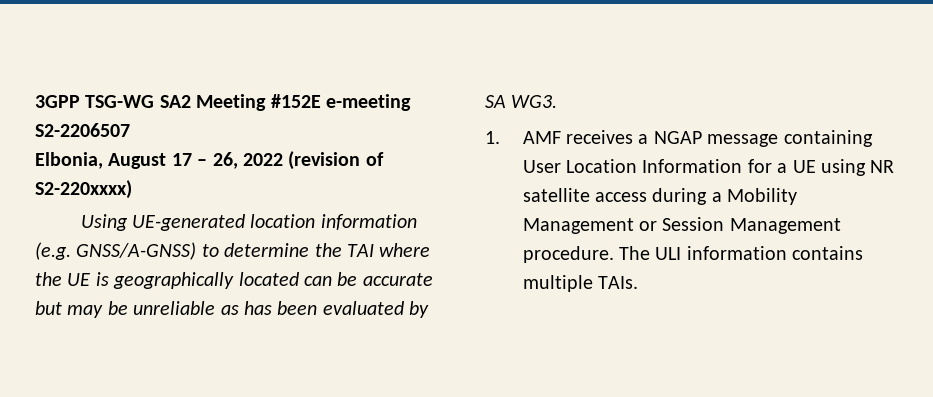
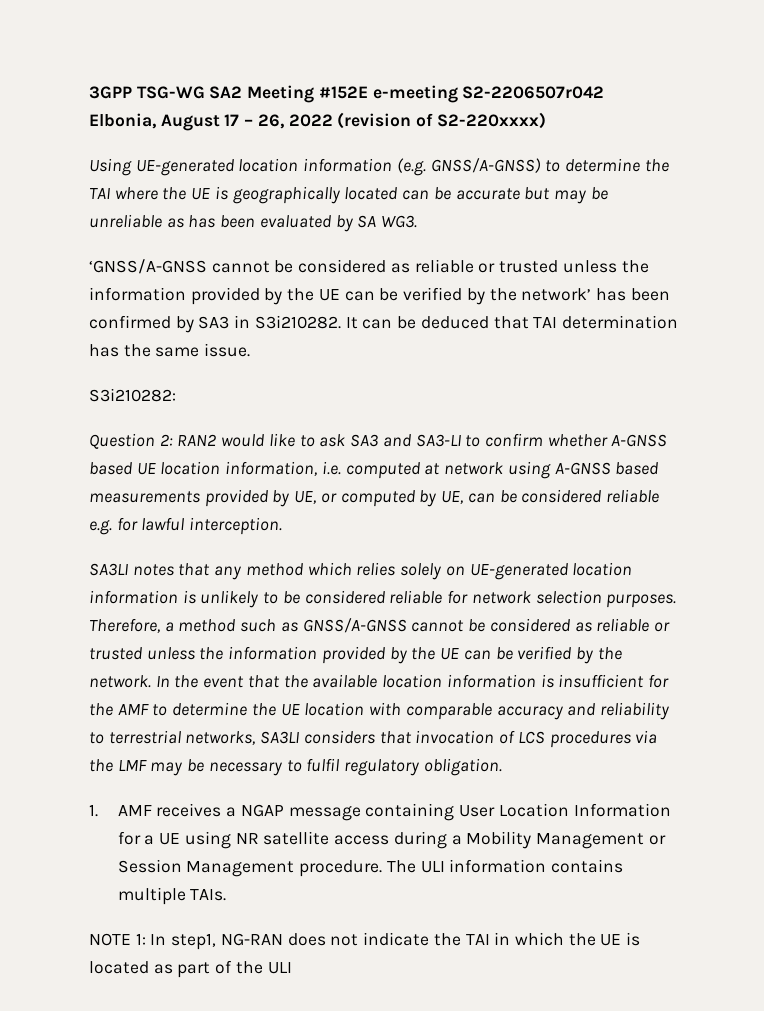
[35,123,130,137] S2-2206507 -> [462,86,605,99] S2-2206507r042
(558, 101) none -> [89,259,649,274] [89,287,670,305] [89,315,678,333] [89,343,251,357] [89,388,176,402] [89,433,668,449] [89,461,659,479] [89,489,659,507] [89,517,283,535] [89,562,633,580] [89,590,677,608] [89,618,670,633] [89,646,622,664] [89,674,669,688] [89,702,669,720] [89,730,658,748] [89,758,502,776] // ‘GNSS/A-GNSS cannot be considered as reliable or trusted unless the information provided by the UE can be verified by the network’ has been confirmed by SA3 in S3i210282. It can be deduced that TAI determination has the same issue. // S3i210282: // Question 2: RAN2 would like to ask SA3 and SA3-LI to confirm whether A-GNSS based UE location information, i.e. computed at network using A-GNSS based measurements provided by UE, or computed by UE, can be considered reliable e.g. for lawful interception. // SA3LI notes that any method which relies solely on UE-generated location information is unlikely to be considered reliable for network selection purposes. Therefore, a method such as GNSS/A-GNSS cannot be considered as reliable or trusted unless the information provided by the UE can be verified by the network. In the event that the available location information is insufficient for the AMF to determine the UE location with comparable accuracy and reliability to terrestrial networks, SA3LI considers that invocation of LCS procedures via the LMF may be necessary to fulfil regulatory obligation.
(639, 282) none -> [89,932,641,950] [89,960,292,978] // NOTE 1: In step1, NG-RAN does not indicate the TAI in which the UE is located as part of the ULI

